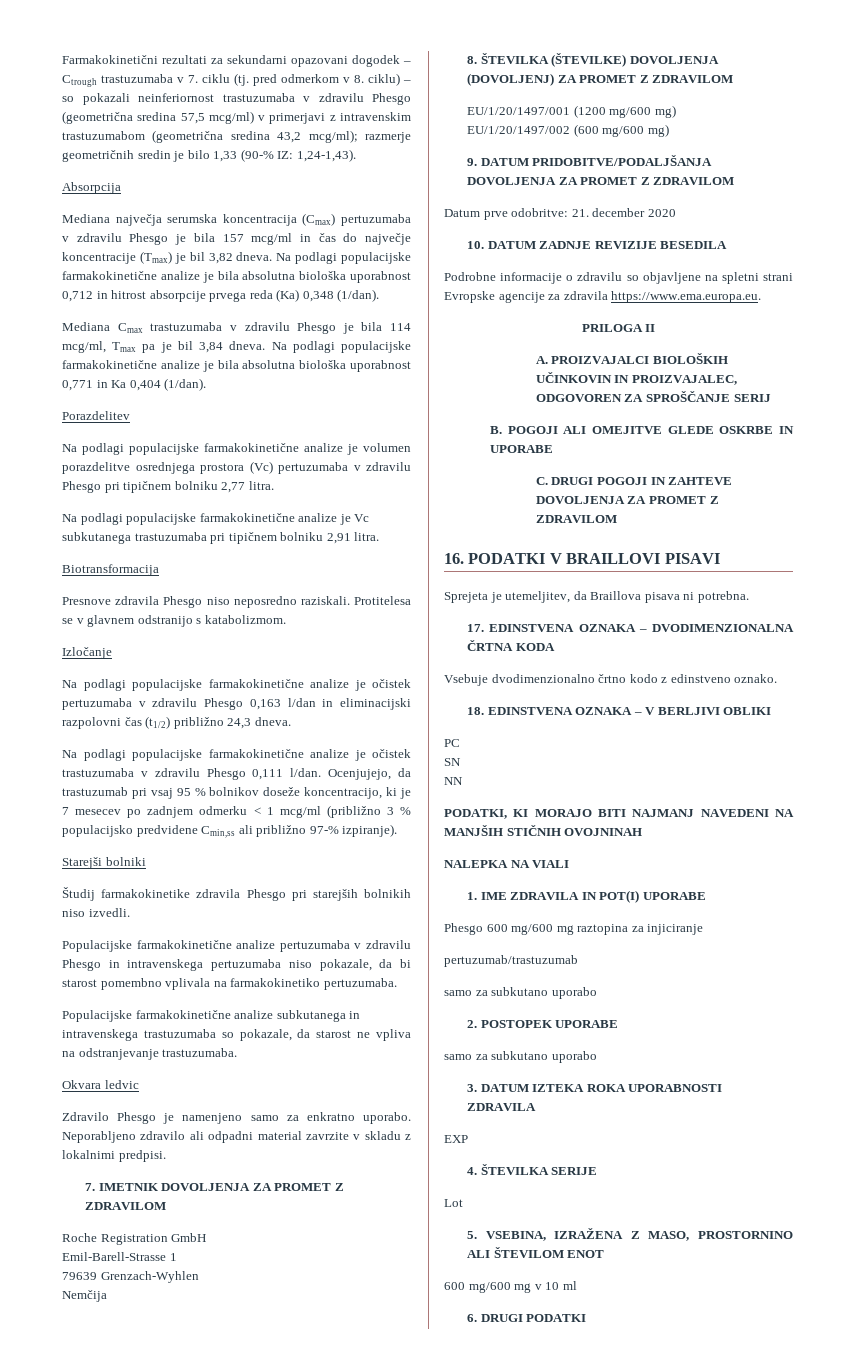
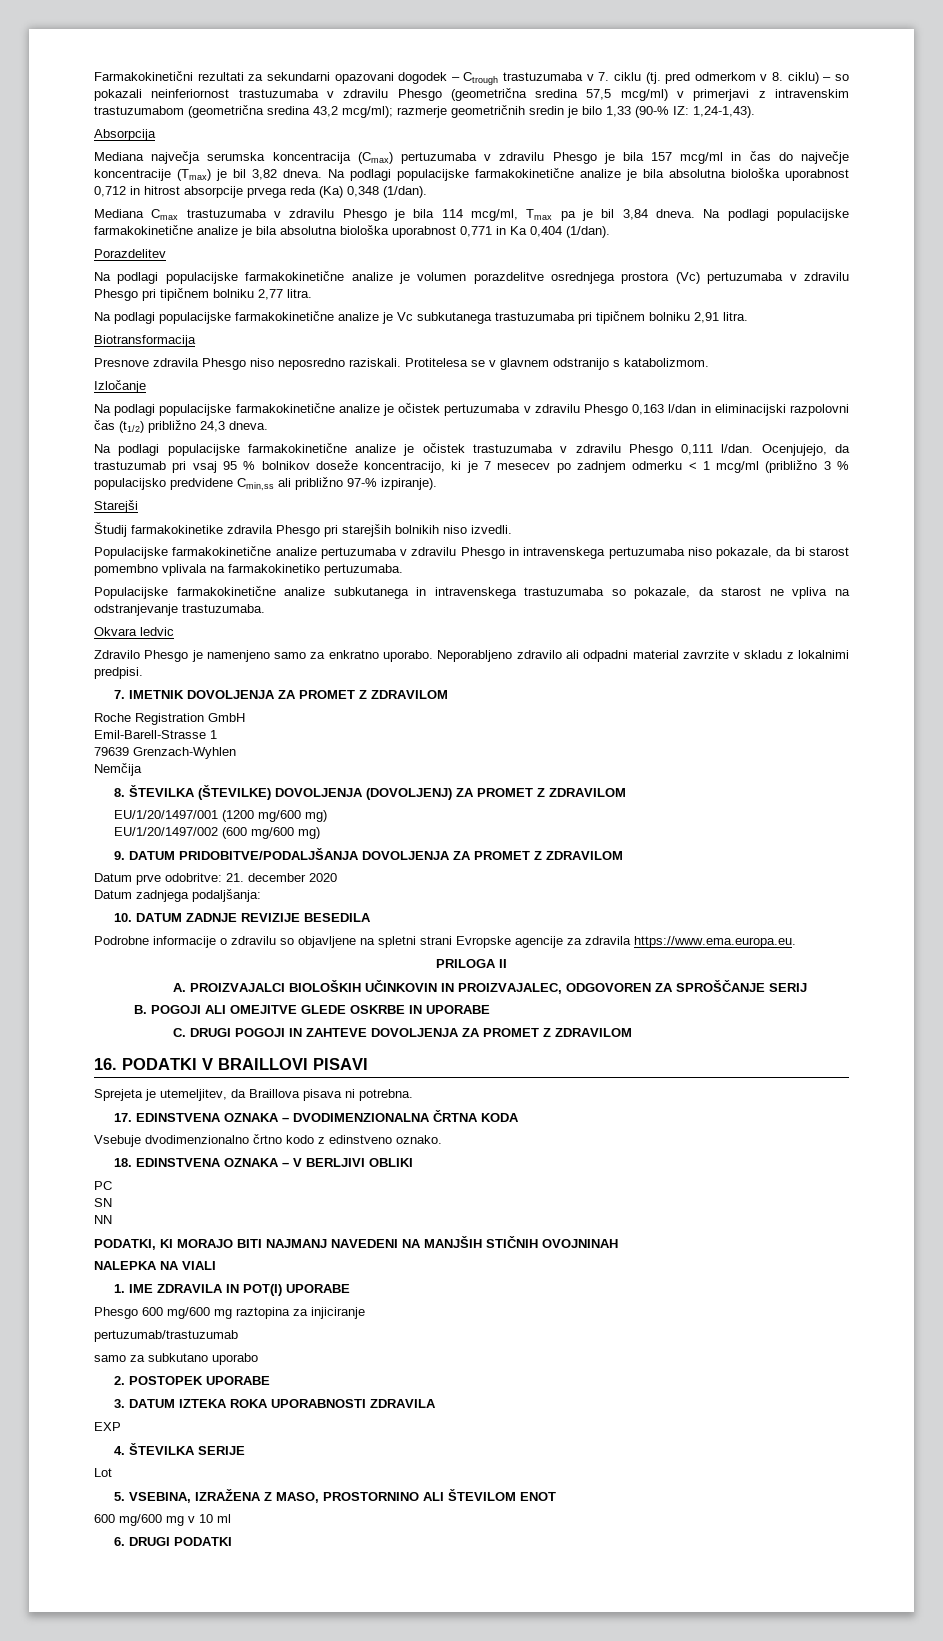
[105,857,146,866] bolniki -> (138, 506) none
(676, 213) none -> [94,889,261,902] // Datum zadnjega podaljšanja:
[444,1051,597,1063] // samo za subkutano uporabo -> (270, 1380) none

